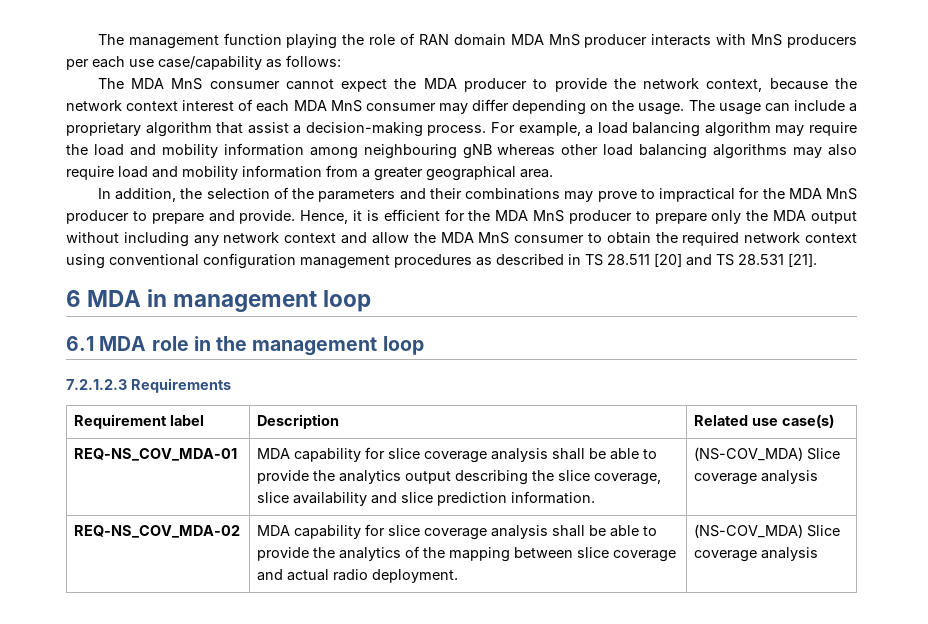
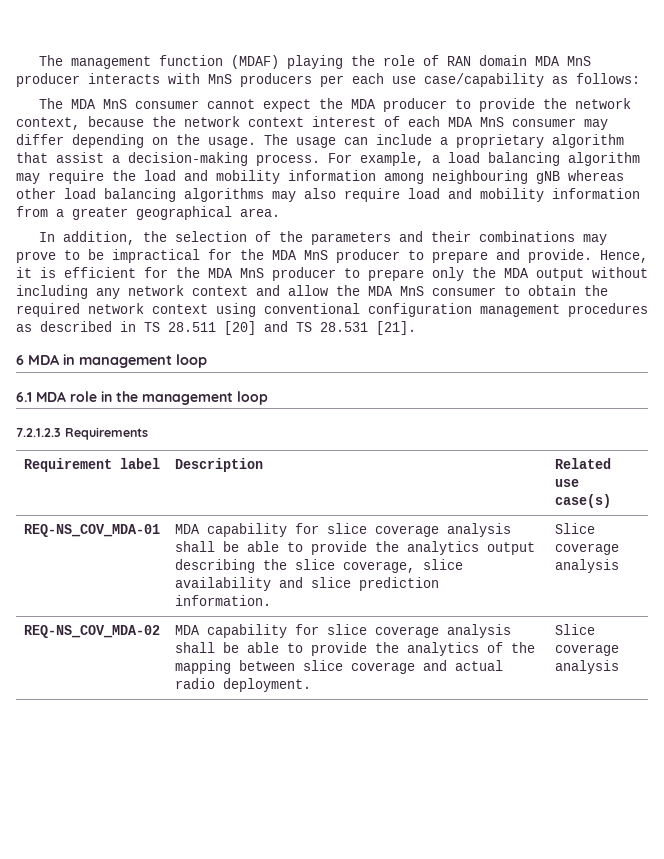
(282, 39) none -> [230,55,279,69] (MDAF)
(655, 194) none -> [88,249,104,260] be
[694,447,804,461] (NS-COV_MDA) -> (271, 600) none
[694,524,804,538] (NS-COV_MDA) -> (311, 685) none

